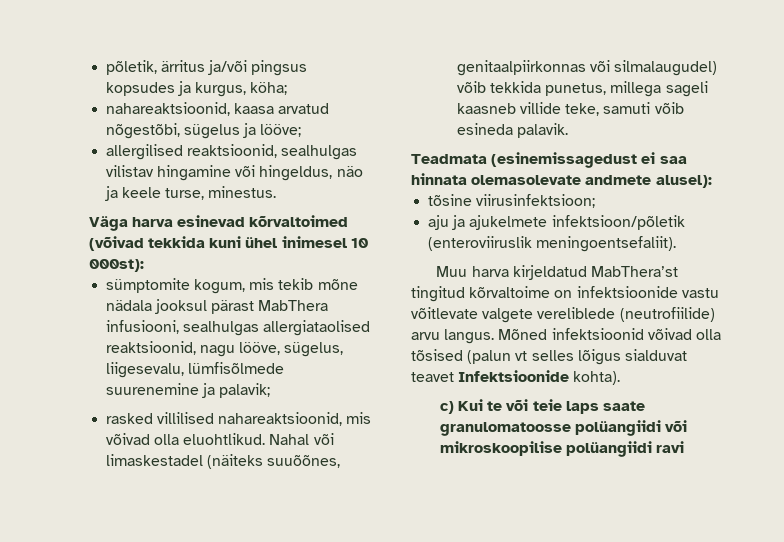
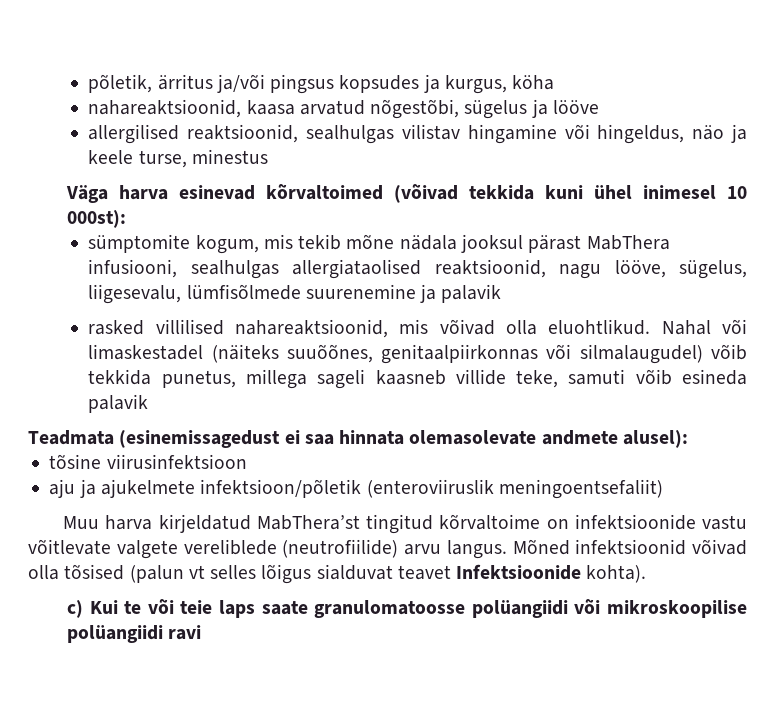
[250,82,288,95] köha; -> [512,75,555,90] köha
[260,124,302,137] lööve; -> [552,100,599,114] lööve
[208,186,277,198] minestus. -> [191,149,268,164] minestus
[219,383,271,398] palavik; -> [441,284,502,303] palavik
[517,123,569,138] palavik. -> [88,394,149,413] palavik
[476,194,596,208] viirusinfektsioon; -> [106,454,247,469] viirusinfektsioon
[536,236,677,252] meningoentsefaliit). -> [498,479,663,499] meningoentsefaliit)

